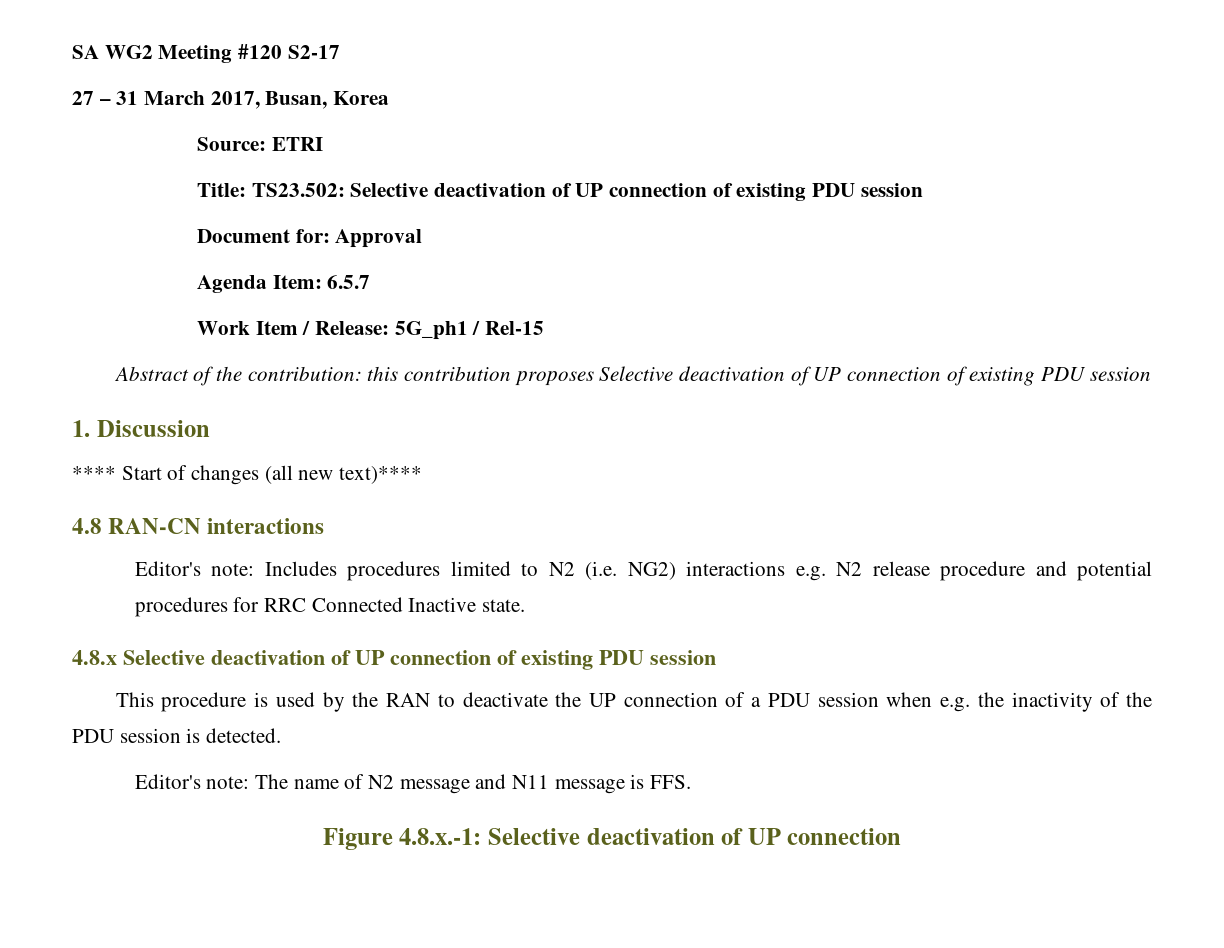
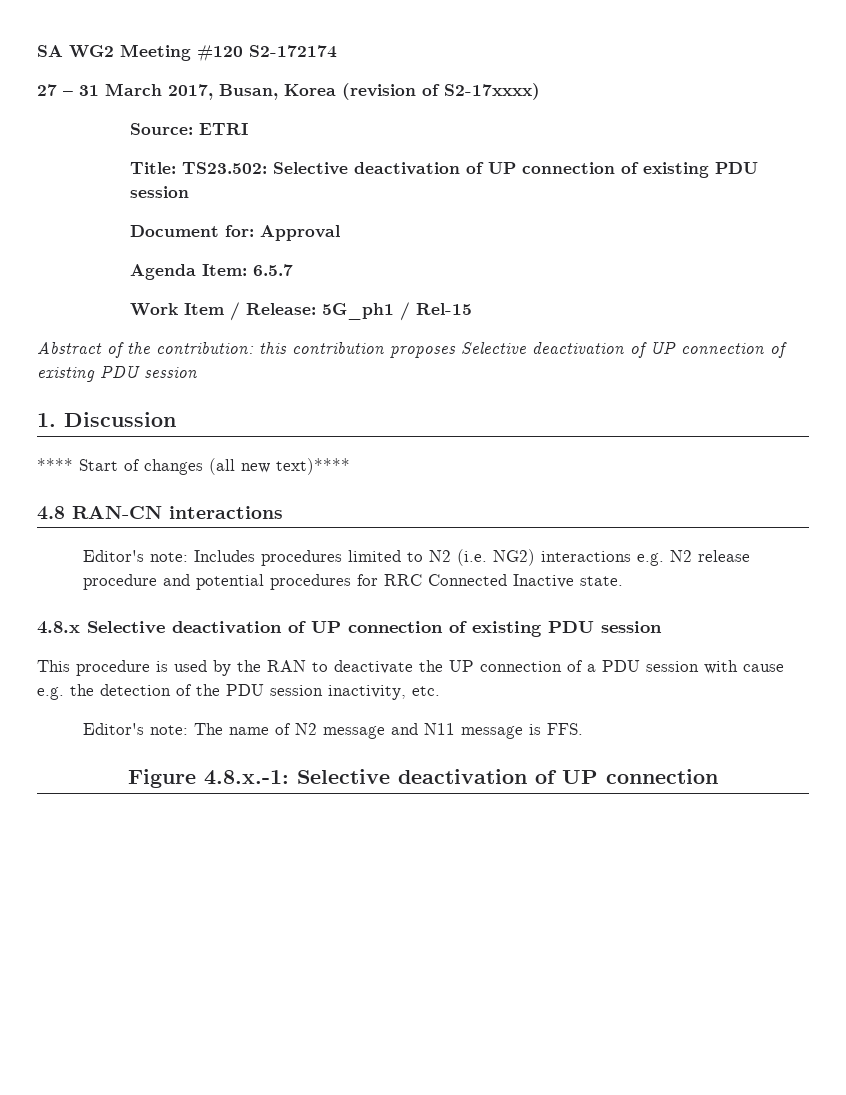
[287,45,340,59] S2-17 -> [249,45,337,58] S2-172174
(390, 98) none -> [342,83,540,100] (revision of S2-17xxxx)
[886,692,933,707] when -> [704,660,784,674] with cause
[1011,692,1093,712] inactivity -> [100,684,171,696] detection
[186,728,282,743] is detected. -> [328,685,440,700] inactivity, etc.

